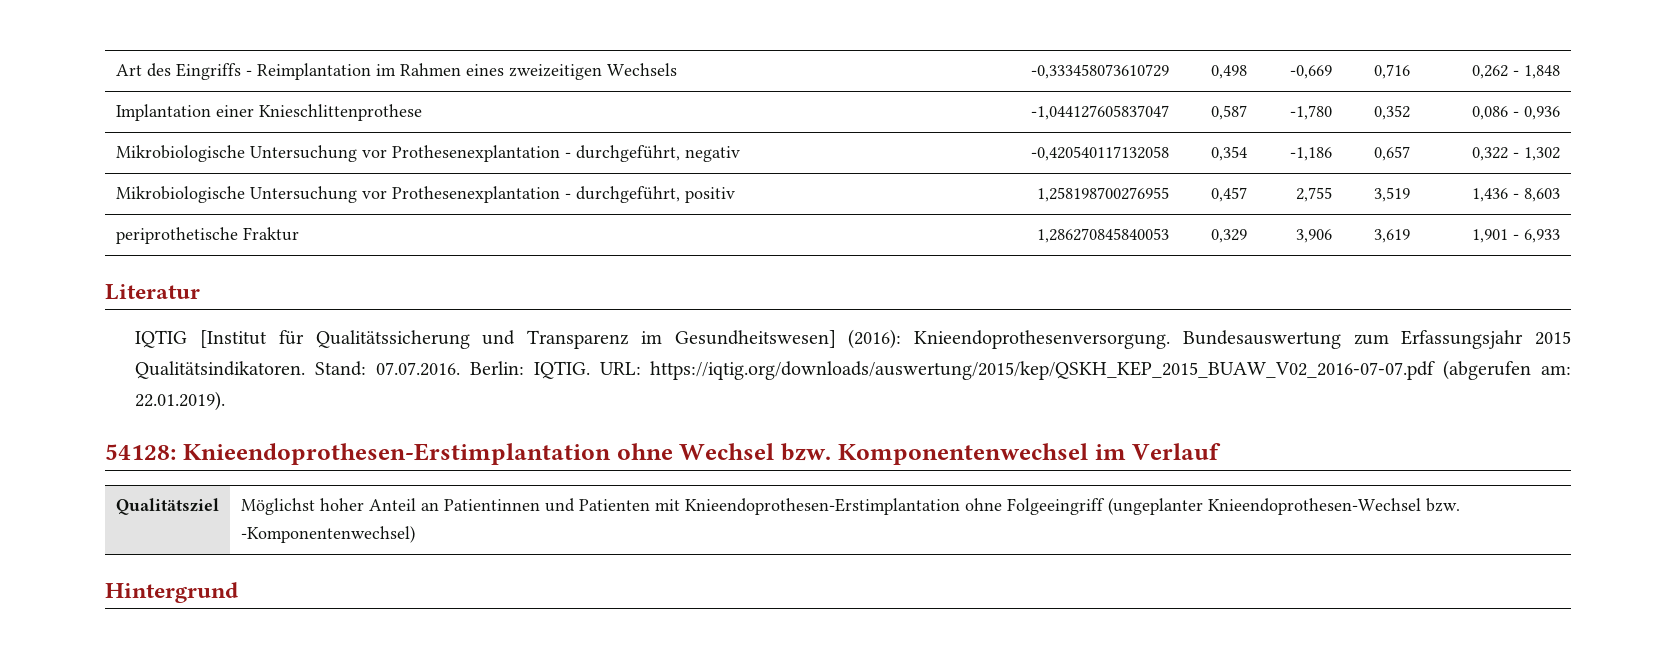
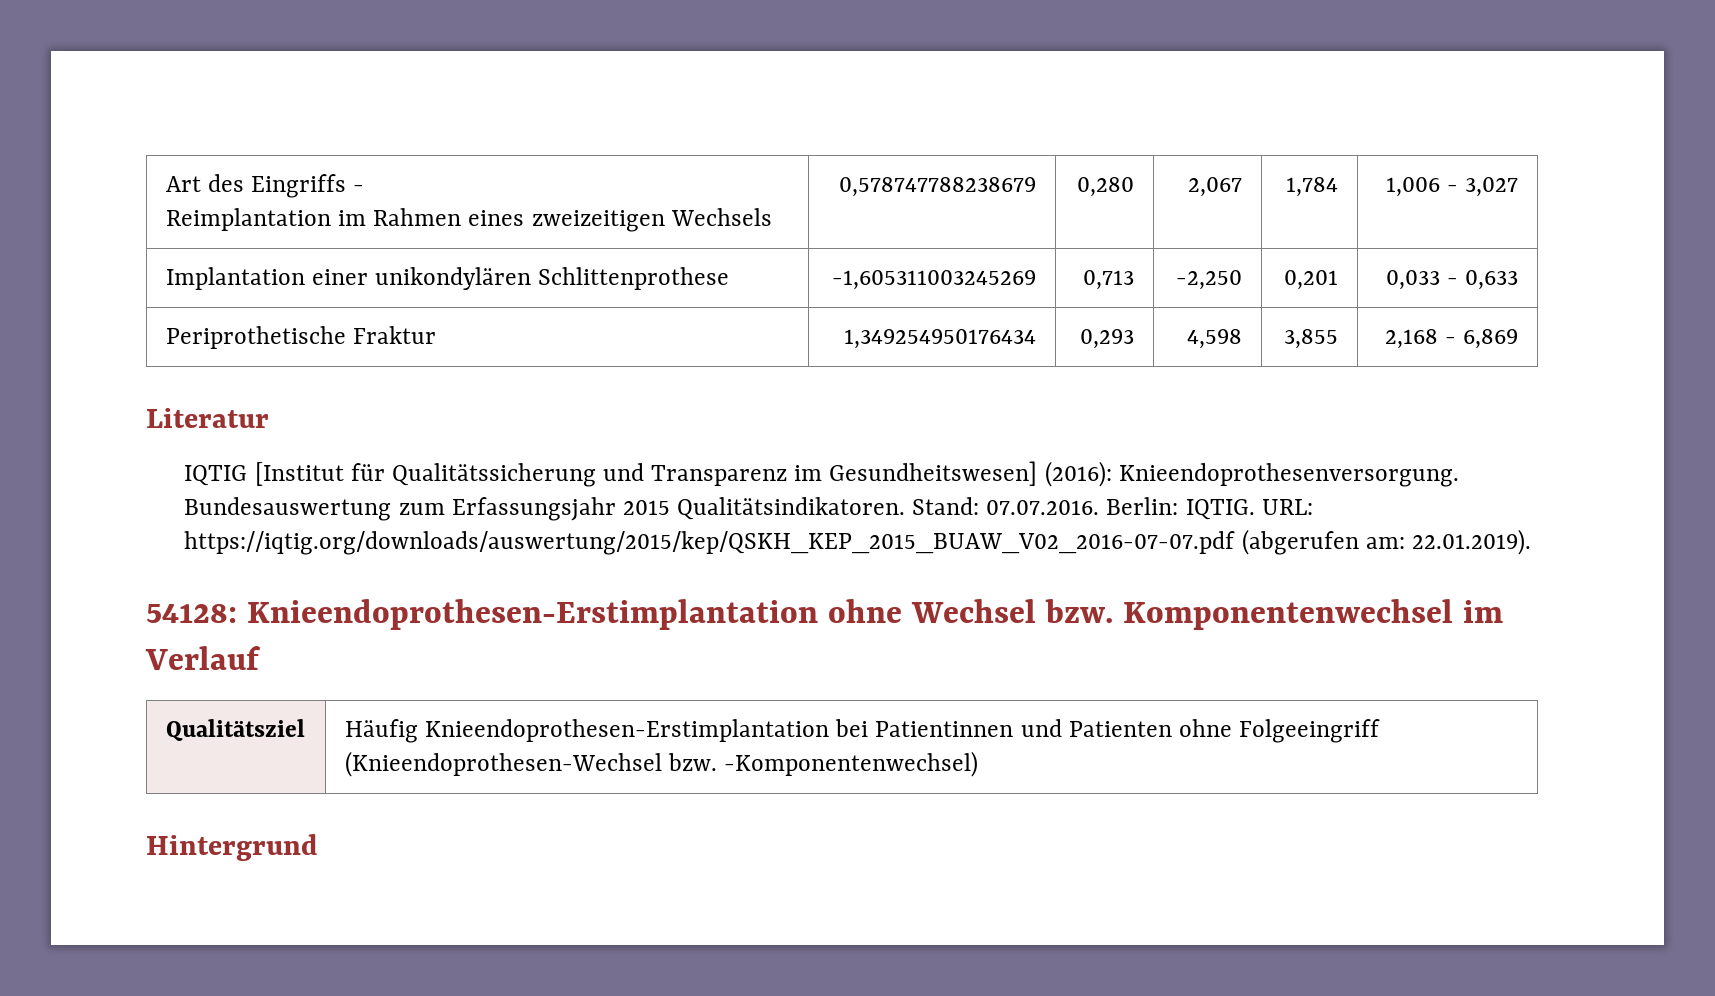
(252, 73) none -> (365, 188) //
[1031,64,1170,79] [1211,65,1248,79] [1290,65,1333,79] [1374,64,1411,79] [1472,65,1561,79] [115,104,422,121] [1031,105,1170,120] [1211,105,1248,120] [1290,105,1333,120] [1374,105,1411,120] [1472,106,1561,120] [115,145,740,162] [1031,146,1170,161] [1211,146,1248,161] [1290,147,1333,161] [1374,146,1411,161] [1472,147,1561,161] [115,186,735,203] [1037,187,1170,202] [1211,187,1248,202] [1296,187,1333,202] [1374,187,1411,202] [1472,188,1561,202] [115,227,299,244] [1037,228,1170,243] [1211,229,1248,243] [1296,229,1333,243] [1374,229,1411,243] [1472,229,1561,243] -0,333458073610729 | 0,498 | -0,669 | 0,716 | 0,262 - 1,848 // Implantation einer Knieschlittenprothese | -1,044127605837047 | 0,587 | -1,780 | 0,352 | 0,086 - 0,936 // Mikrobiologische Untersuchung vor Prothesenexplantation - durchgeführt, negativ | -0,420540117132058 | 0,354 | -1,186 | 0,657 | 0,322 - 1,302 // Mikrobiologische Untersuchung vor Prothesenexplantation - durchgeführt, positiv | 1,258198700276955 | 0,457 | 2,755 | 3,519 | 1,436 - 8,603 // periprothetische Fraktur | 1,286270845840053 | 0,329 | 3,906 | 3,619 | 1,901 - 6,933 -> [839,177,1037,197] [1077,177,1135,197] [1188,177,1243,197] [1286,177,1339,197] [1385,177,1519,197] [165,267,730,290] [832,270,1037,290] [1083,270,1135,290] [1176,270,1243,290] [1284,270,1339,290] [1385,270,1519,290] [165,326,437,349] [844,329,1037,349] [1080,329,1135,349] [1187,329,1243,349] [1284,329,1339,349] [1384,329,1519,349] 0,578747788238679 | 0,280 | 2,067 | 1,784 | 1,006 - 3,027 // Implantation einer unikondylären Schlittenprothese | -1,605311003245269 | 0,713 | -2,250 | 0,201 | 0,033 - 0,633 // Periprothetische Fraktur | 1,349254950176434 | 0,293 | 4,598 | 3,855 | 2,168 - 6,869
[240,498,1421,515] Möglichst hoher Anteil an Patientinnen und Patienten mit Knieendoprothesen-Erstimplantation ohne Folgeeingriff (ungeplanter Knieendoprothesen-Wechsel -> [344,719,1381,743] [344,751,662,777] Häufig Knieendoprothesen-Erstimplantation bei Patientinnen und Patienten ohne Folgeeingriff (Knieendoprothesen-Wechsel

